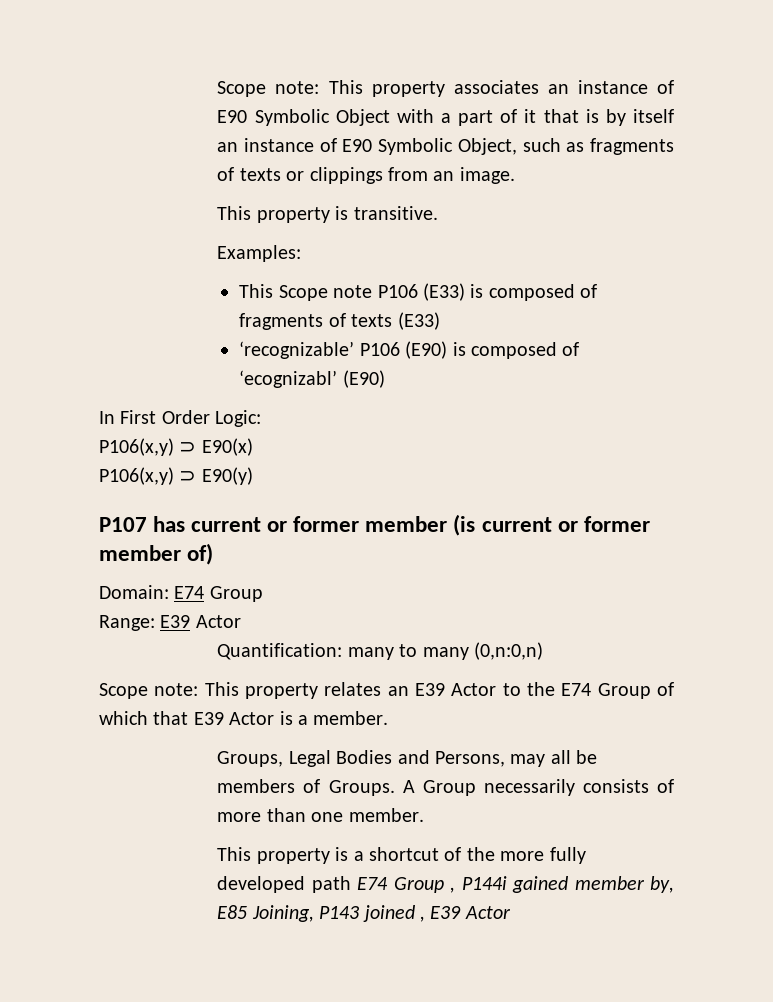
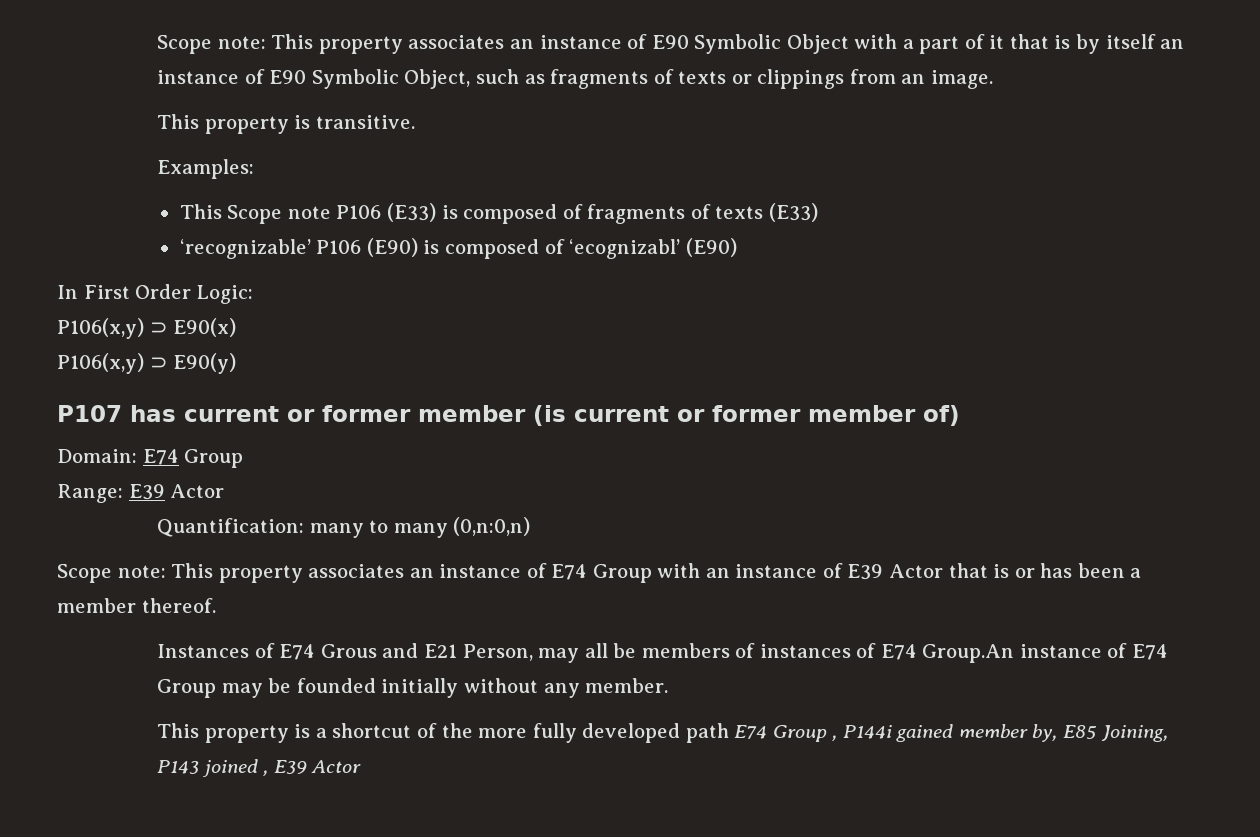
[324,682,674,699] [99,711,389,725] [217,750,505,767] relates an E39 Actor to the E74 Group of which that E39 Actor is a member. // Groups, Legal Bodies and Persons, -> [308,563,1142,583] [57,598,216,613] [157,643,533,661] associates an instance of E74 Group with an instance of E39 Actor that is or has been a member thereof. // Instances of E74 Grous and E21 Person,
[328,779,675,796] [217,808,344,822] Groups. A Group necessarily consists of more than one -> [759,643,1168,663] [157,678,580,698] instances of E74 Group.An instance of E74 Group may be founded initially without any

